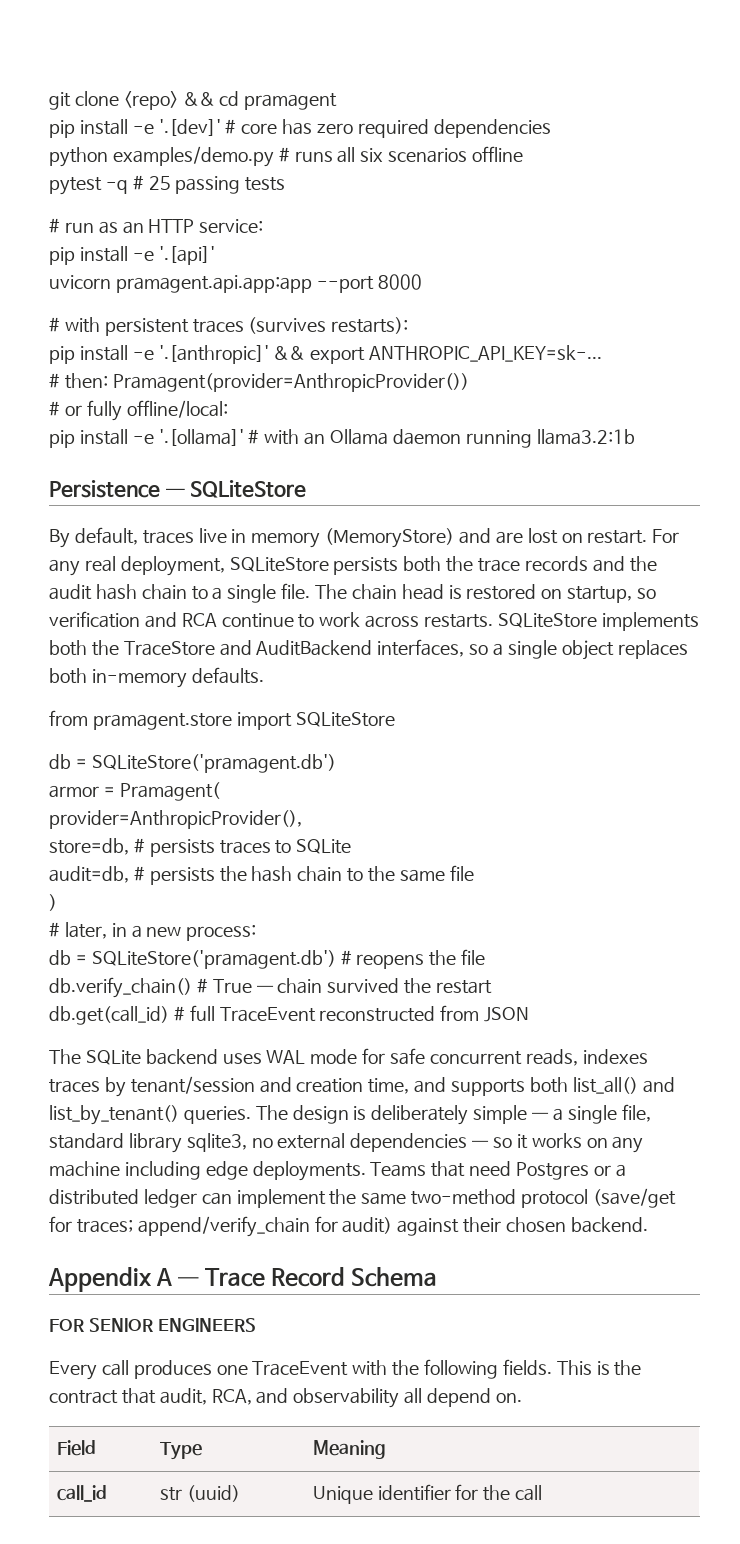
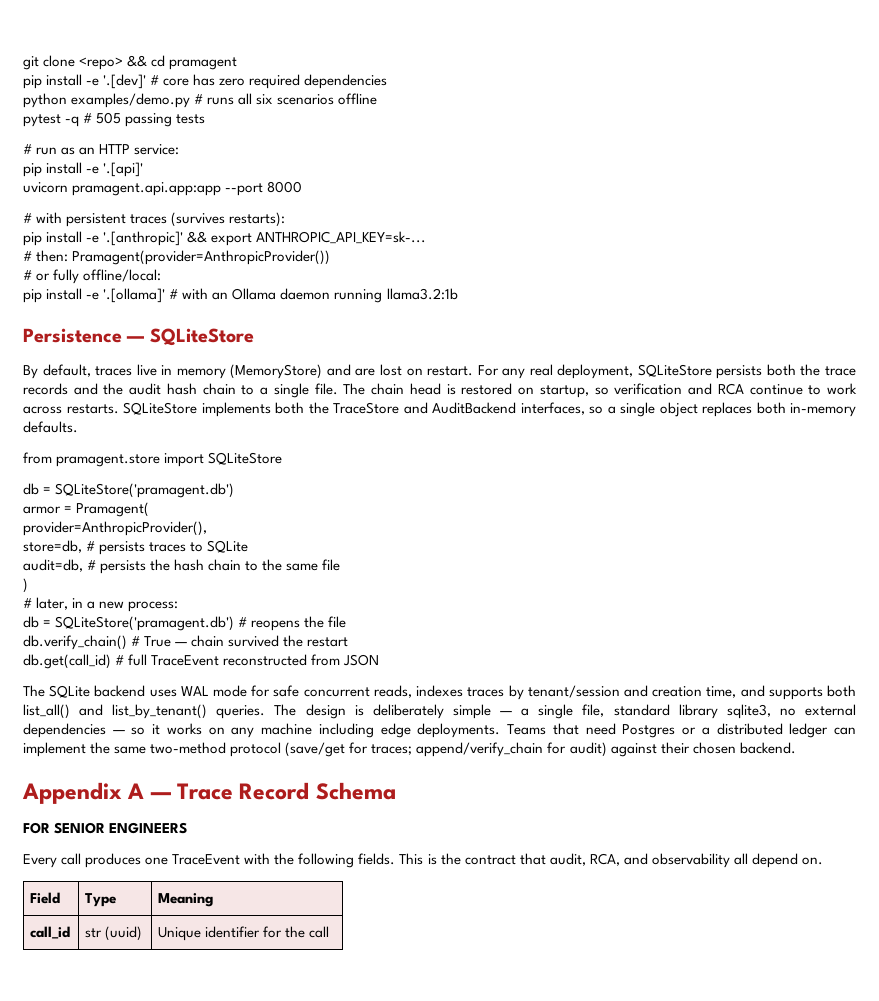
[148,176,171,190] 25 -> [96,112,122,124] 505

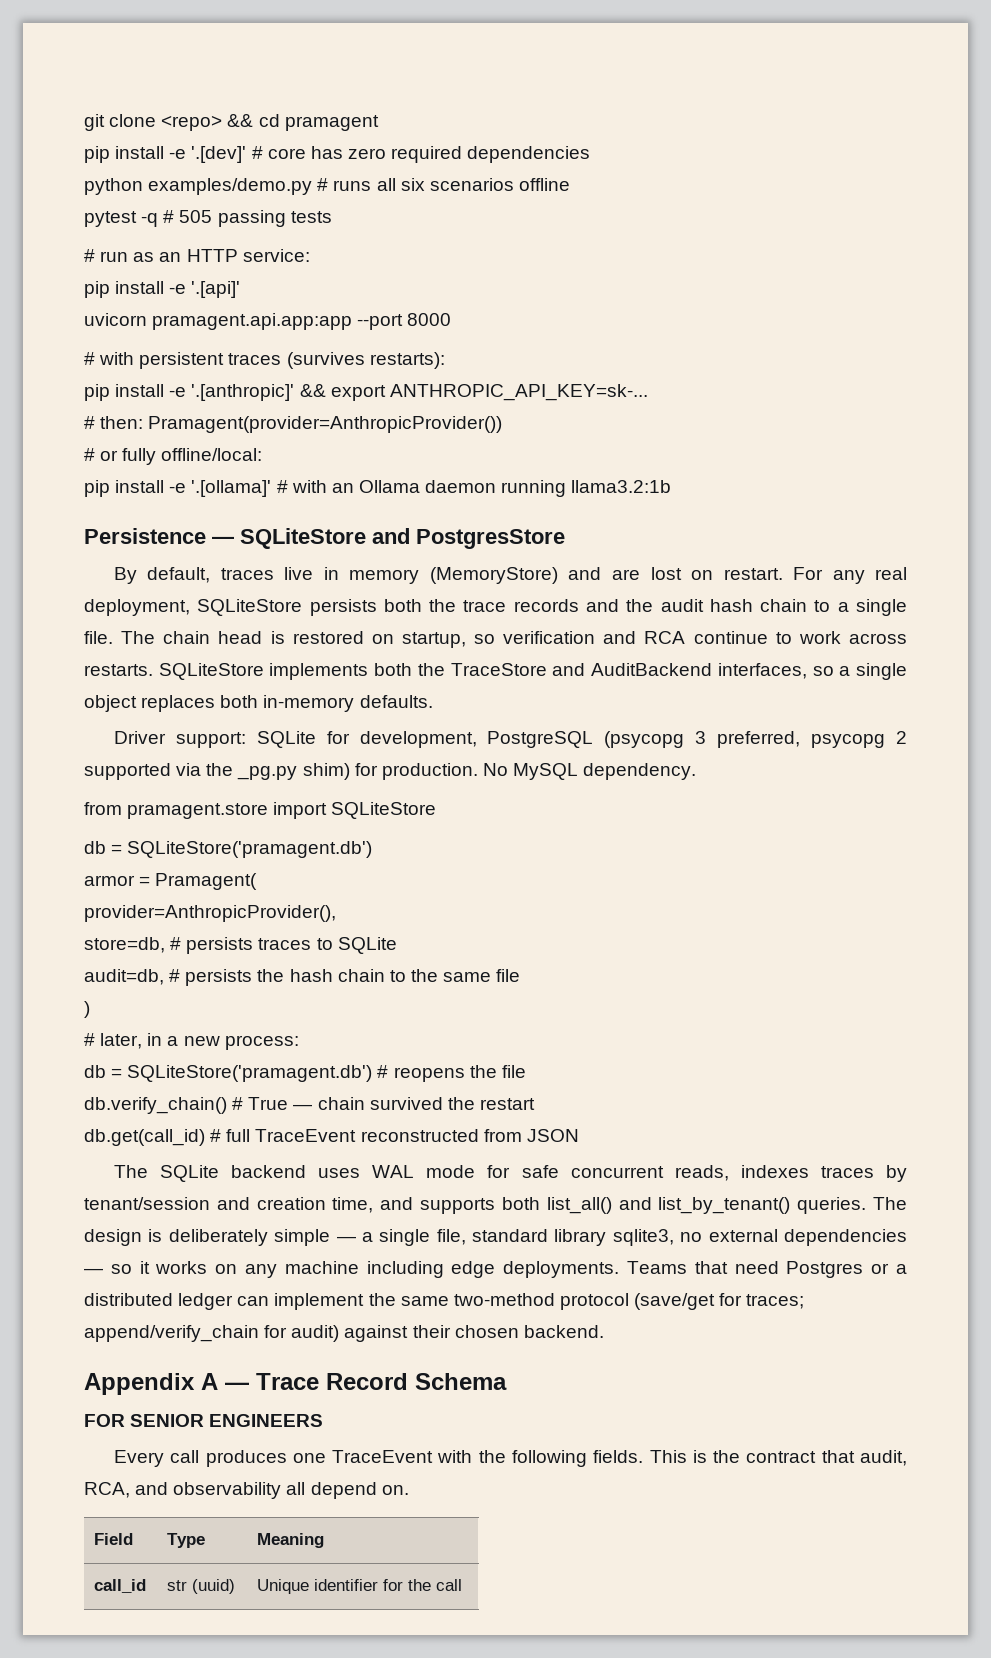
(254, 337) none -> [372,528,565,549] and PostgresStore
(78, 427) none -> [113,731,908,748] [84,763,697,780] // Driver support: SQLite for development, PostgreSQL (psycopg 3 preferred, psycopg 2 supported via the _pg.py shim) for production. No MySQL dependency.

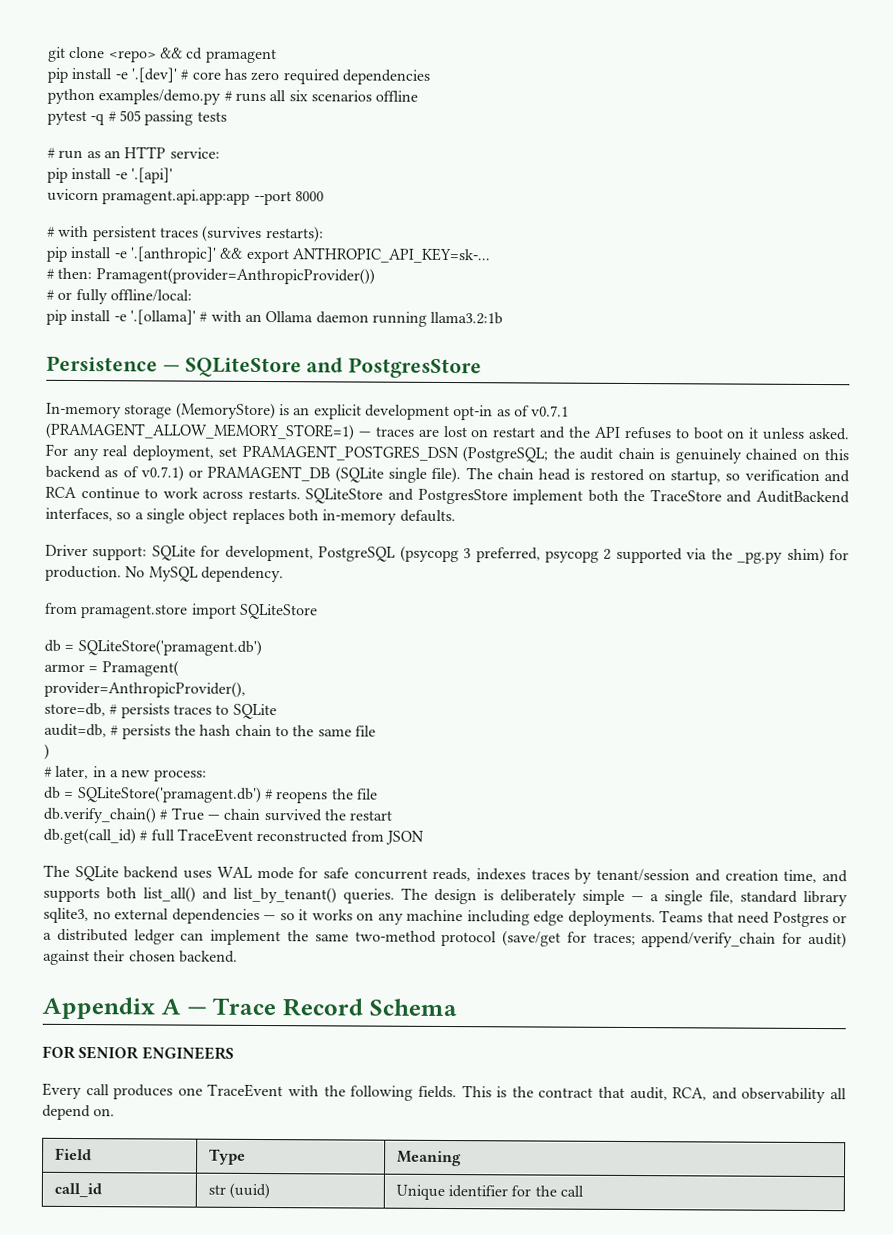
[113,567,907,584] [84,599,908,616] [84,631,113,644] By default, traces live in memory (MemoryStore) and are lost on restart. For any real deployment, SQLiteStore persists both the trace records and the audit hash chain to a single file. -> [46,402,570,421] [45,422,850,441] [45,443,849,464] [45,465,462,484] In-memory storage (MemoryStore) is an explicit development opt-in as of v0.7.1 (PRAMAGENT_ALLOW_MEMORY_STORE=1) — traces are lost on restart and the API refuses to boot on it unless asked. For any real deployment, set PRAMAGENT_POSTGRES_DSN (PostgreSQL; the audit chain is genuinely chained on this backend as of v0.7.1) or PRAMAGENT_DB (SQLite single file).
[269,663,369,680] implements -> [388,488,584,505] and PostgresStore implement

